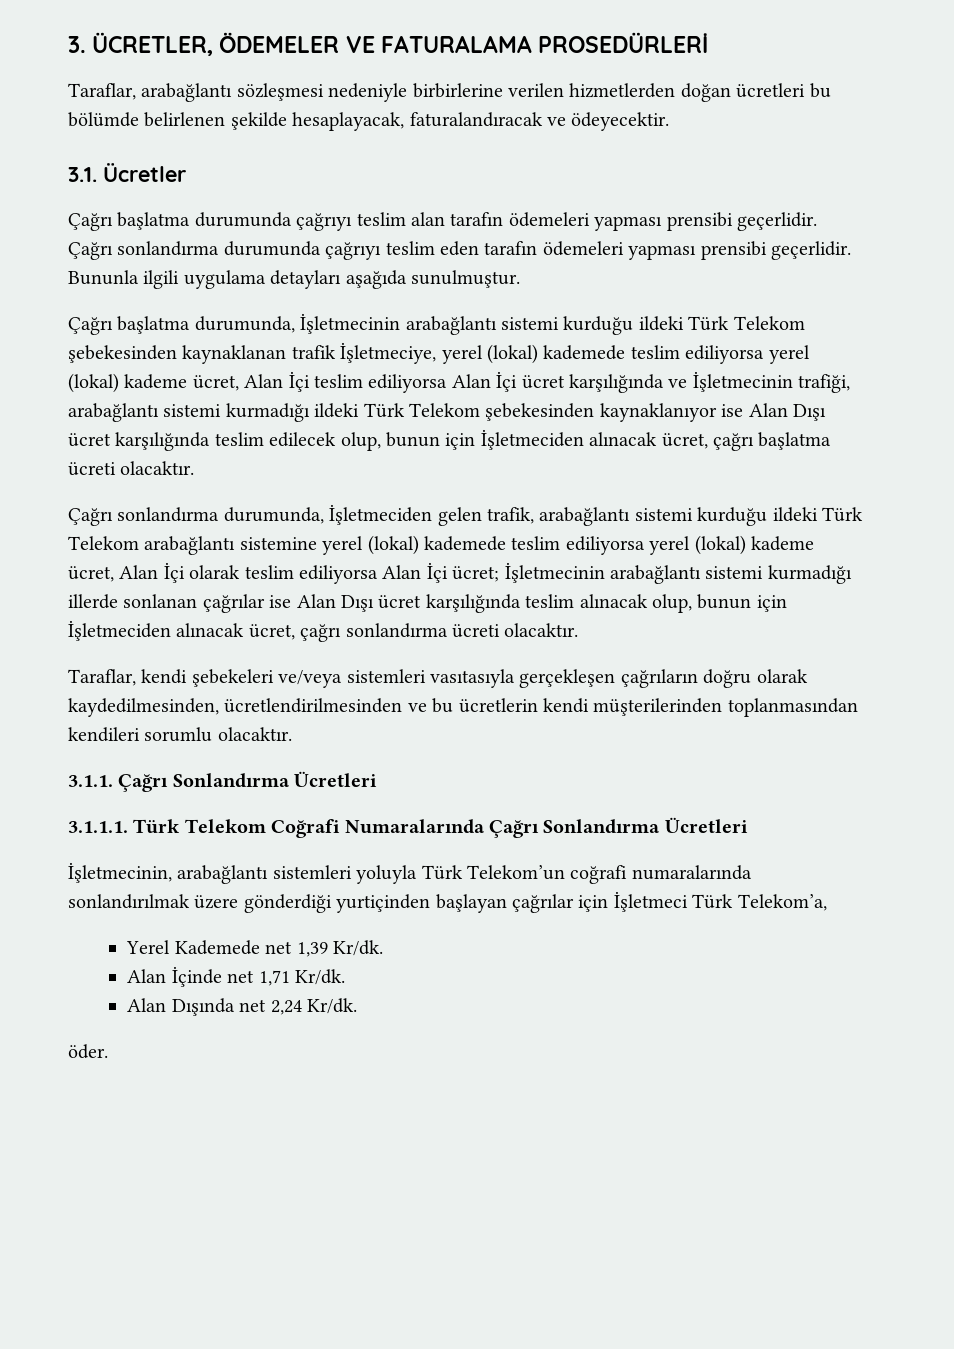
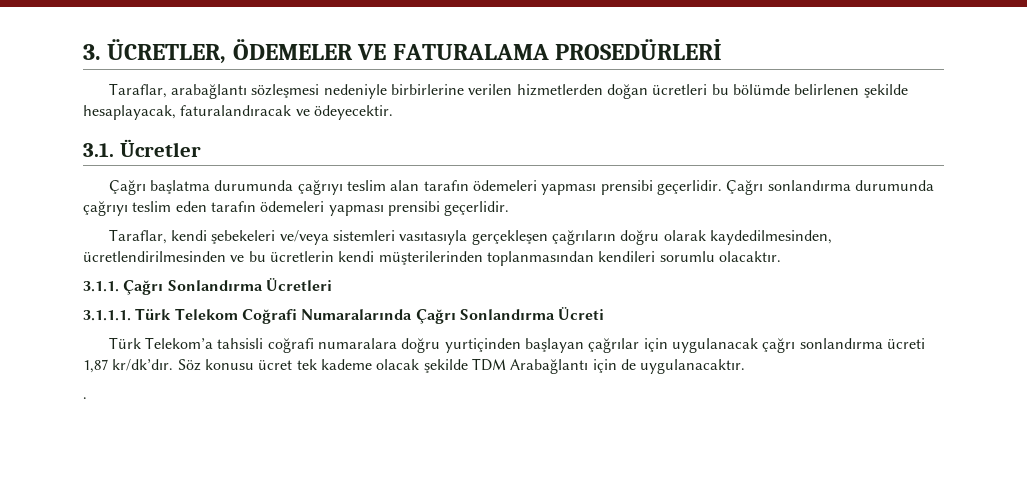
[68,270,520,289] [68,313,805,335] [68,342,810,364] [68,371,851,393] [68,403,826,422] [68,429,832,451] [68,461,195,476] [68,504,863,526] [68,535,814,555] [68,562,852,584] [68,594,787,613] [68,620,579,642] Bununla ilgili uygulama detayları aşağıda sunulmuştur. // Çağrı başlatma durumunda, İşletmecinin arabağlantı sistemi kurduğu ildeki Türk Telekom şebekesinden kaynaklanan trafik İşletmeciye, yerel (lokal) kademede teslim ediliyorsa yerel (lokal) kademe ücret, Alan İçi teslim ediliyorsa Alan İçi ücret karşılığında ve İşletmecinin trafiği, arabağlantı sistemi kurmadığı ildeki Türk Telekom şebekesinden kaynaklanıyor ise Alan Dışı ücret karşılığında teslim edilecek olup, bunun için İşletmeciden alınacak ücret, çağrı başlatma ücreti olacaktır. // Çağrı sonlandırma durumunda, İşletmeciden gelen trafik, arabağlantı sistemi kurduğu ildeki Türk Telekom arabağlantı sistemine yerel (lokal) kademede teslim ediliyorsa yerel (lokal) kademe ücret, Alan İçi olarak teslim ediliyorsa Alan İçi ücret; İşletmecinin arabağlantı sistemi kurmadığı illerde sonlanan çağrılar ise Alan Dışı ücret karşılığında teslim alınacak olup, bunun için İşletmeciden alınacak ücret, çağrı sonlandırma ücreti olacaktır. -> (510, 208) none
[664,817,748,833] [68,862,752,884] [68,891,827,913] [126,940,384,957] [127,966,346,987] [127,998,358,1016] [68,1044,108,1059] Ücretleri // İşletmecinin, arabağlantı sistemleri yoluyla Türk Telekom’un coğrafi numaralarında sonlandırılmak üzere gönderdiği yurtiçinden başlayan çağrılar için İşletmeci Türk Telekom’a, // Yerel Kademede net 1,39 Kr/dk. // Alan İçinde net 1,71 Kr/dk. // Alan Dışında net 2,24 Kr/dk. // öder. -> [558,307,605,320] [108,337,926,353] [83,358,746,374] [83,397,87,399] Ücreti // Türk Telekom’a tahsisli coğrafi numaralara doğru yurtiçinden başlayan çağrılar için uygulanacak çağrı sonlandırma ücreti 1,87 kr/dk’dır. Söz konusu ücret tek kademe olacak şekilde TDM Arabağlantı için de uygulanacaktır. // .

